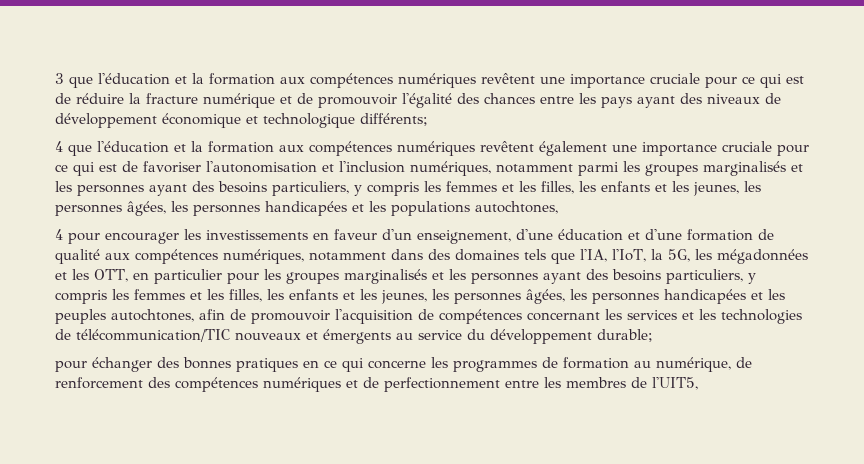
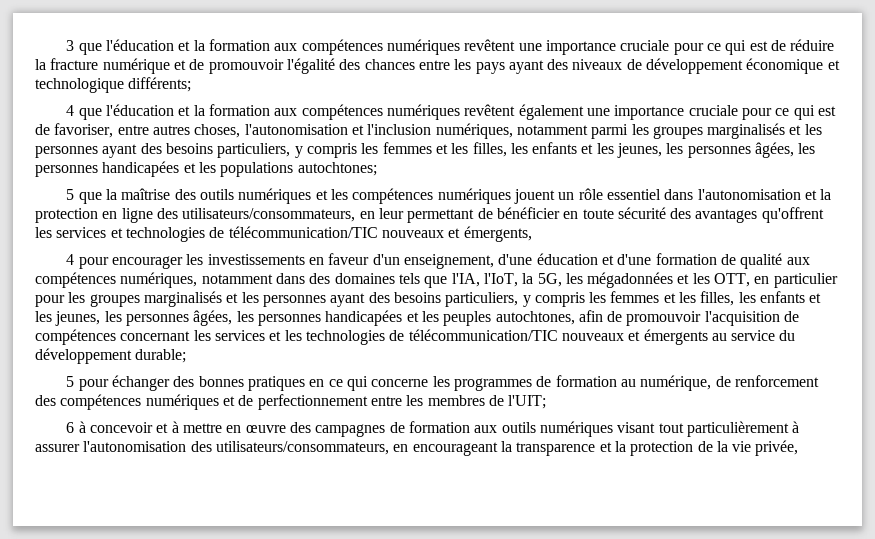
[143,161,201,173] favoriser -> [54,123,241,138] favoriser, entre autres choses,
[475,201,558,214] autochtones, -> [297,162,377,176] [66,188,832,204] [35,207,824,223] [35,226,532,242] autochtones; // 5 que la maîtrise des outils numériques et les compétences numériques jouent un rôle essentiel dans l'autonomisation et la protection en ligne des utilisateurs/consommateurs, en leur permettant de bénéficier en toute sécurité des avantages qu'offrent les services et technologies de télécommunication/TIC nouveaux et émergents,
(653, 335) none -> [66,376,75,387] 5
[652,377,698,390] l'UIT5, -> [508,395,547,409] [66,421,800,437] [35,440,799,456] l'UIT; // 6 à concevoir et à mettre en œuvre des campagnes de formation aux outils numériques visant tout particulièrement à assurer l'autonomisation des utilisateurs/consommateurs, en encourageant la transparence et la protection de la vie privée,

